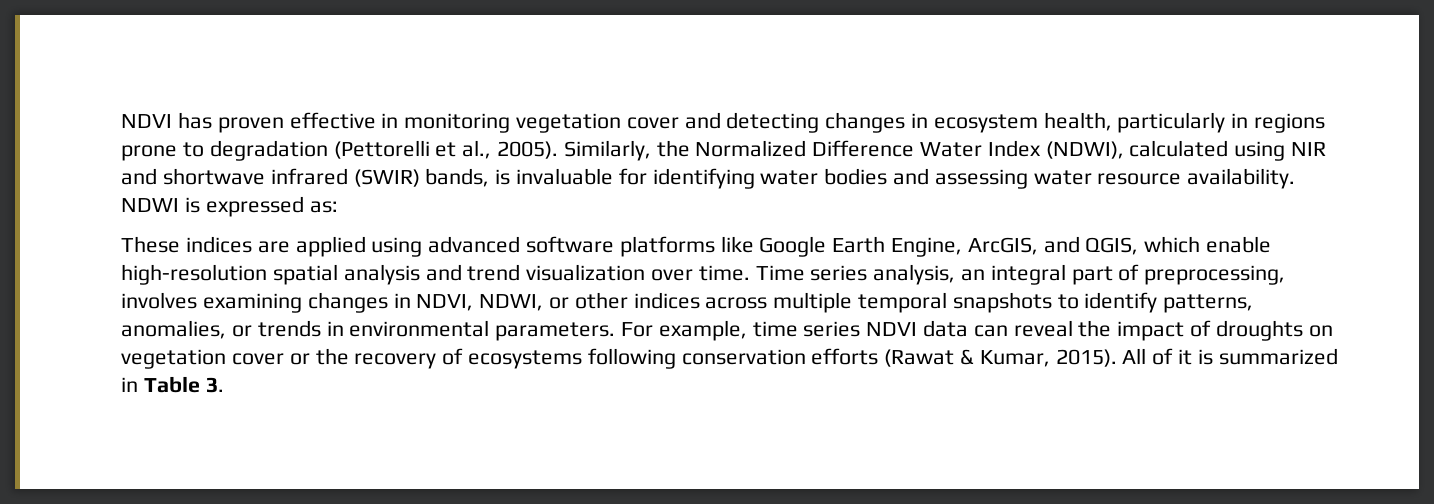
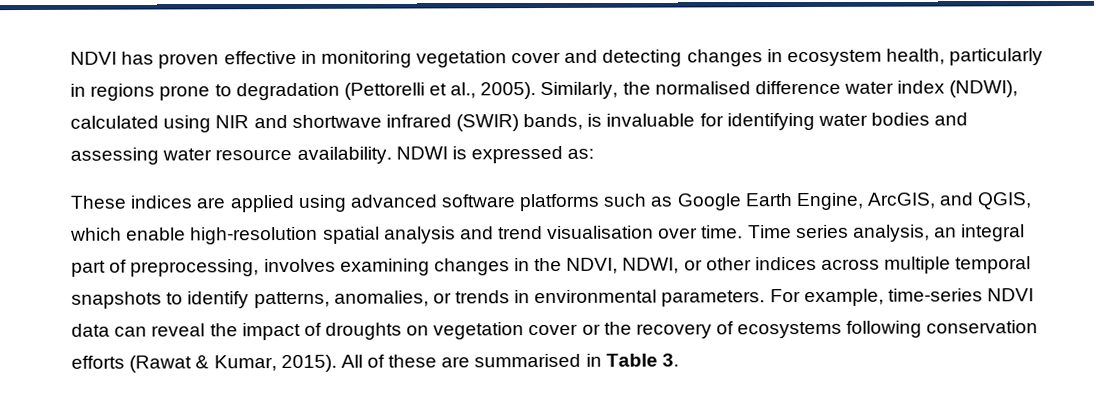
[695,140,1041,157] Normalized Difference Water Index -> [654,80,946,95] normalised difference water index
[720,236,754,253] like -> [603,193,674,207] such as
[526,264,646,281] visualization -> [547,225,655,240] visualisation
(411, 300) none -> [534,257,563,272] the
[752,321,861,337] time series -> [887,288,983,302] time-series
[1178,348,1338,365] it is summarized -> [388,353,582,368] these are summarised

